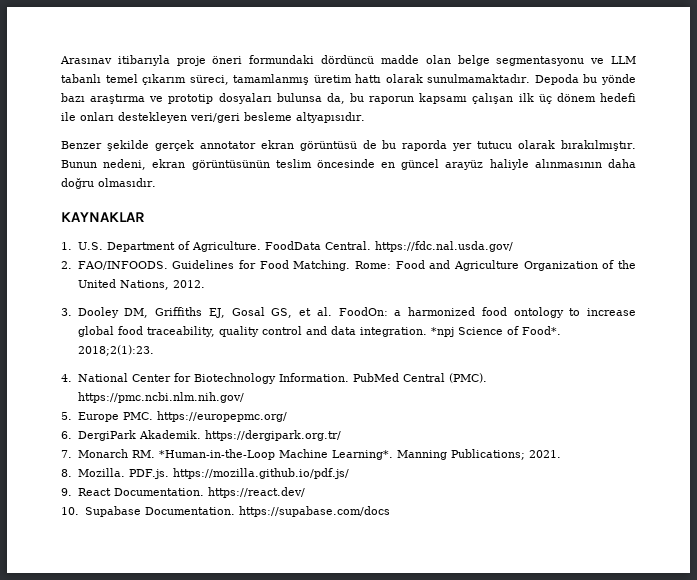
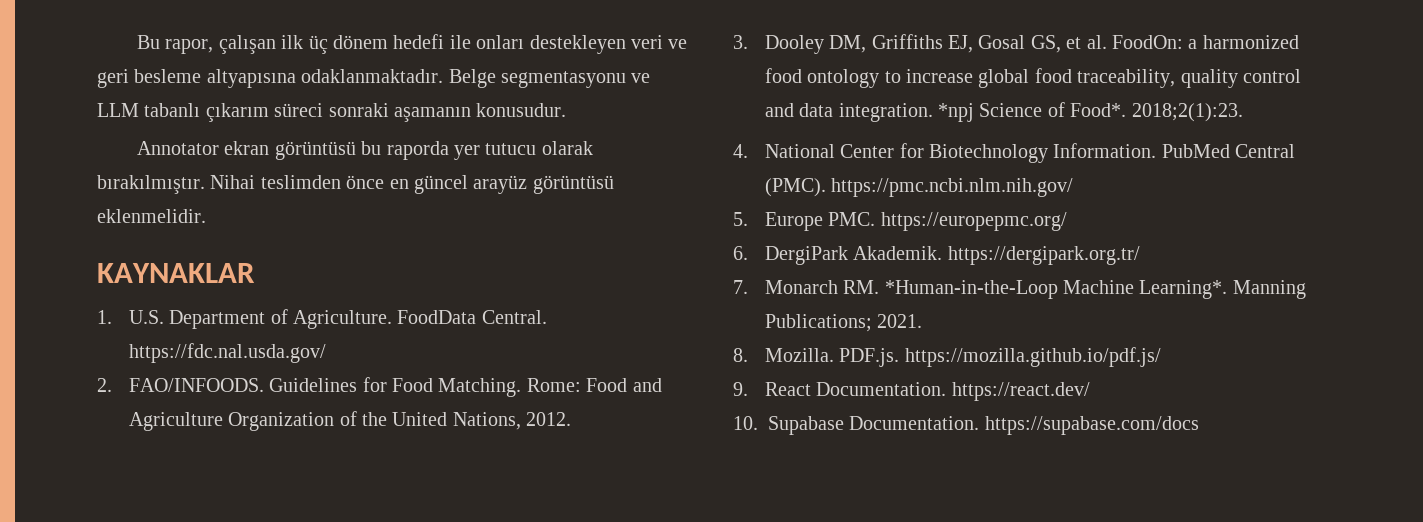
[60,55,636,66] [61,74,636,85] [61,93,468,104] Arasınav itibarıyla proje öneri formundaki dördüncü madde olan belge segmentasyonu ve LLM tabanlı temel çıkarım süreci, tamamlanmış üretim hattı olarak sunulmamaktadır. Depoda bu yönde bazı araştırma ve prototip dosyaları bulunsa da, bu raporun kapsamı -> [137,35,214,54] Bu rapor,
[190,112,365,123] [61,140,256,151] veri/geri besleme altyapısıdır. // Benzer şekilde gerçek annotator -> [631,35,688,49] [97,69,651,88] [97,103,567,122] [137,141,220,155] veri ve geri besleme altyapısına odaklanmaktadır. Belge segmentasyonu ve LLM tabanlı çıkarım süreci sonraki aşamanın konusudur. // Annotator
[362,140,377,149] de -> (356, 150) none
[61,159,636,170] [61,178,156,189] Bunun nedeni, ekran görüntüsünün teslim öncesinde en güncel arayüz haliyle alınmasının daha doğru olmasıdır. -> [210,175,614,194] [97,209,206,223] Nihai teslimden önce en güncel arayüz görüntüsü eklenmelidir.

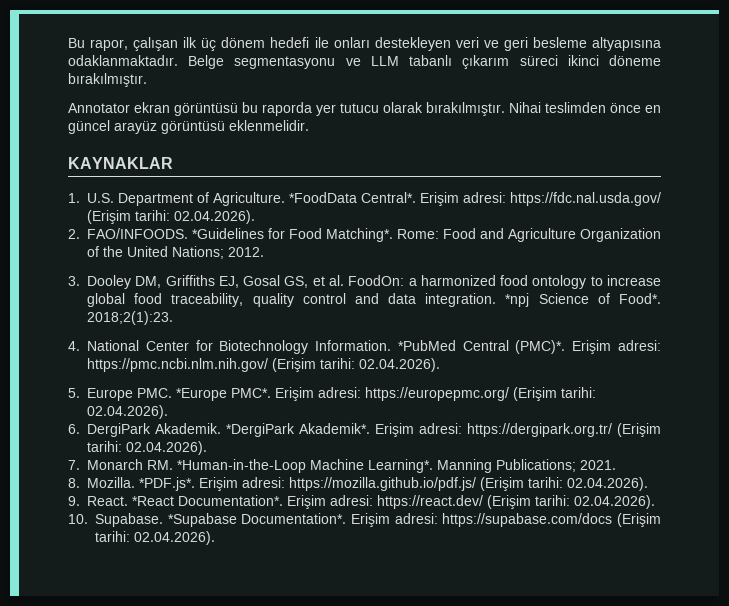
[328,103,567,122] sonraki aşamanın konusudur. -> [567,55,661,66] [68,73,147,87] ikinci döneme bırakılmıştır.
[397,310,547,324] [128,343,326,363] FoodData Central. https://fdc.nal.usda.gov/ -> [289,192,661,206] [87,210,255,224] *FoodData Central*. Erişim adresi: https://fdc.nal.usda.gov/ (Erişim tarihi: 02.04.2026).
[269,378,358,392] Guidelines -> [192,228,264,239] *Guidelines
[438,378,522,397] Matching. -> [326,228,393,242] Matching*.
[452,412,521,430] Nations, -> [172,246,224,259] Nations;
[1161,144,1296,158] [764,178,1074,197] [733,212,1067,231] [733,246,1140,265] PubMed Central (PMC). https://pmc.ncbi.nlm.nih.gov/ // 5. Europe PMC. https://europepmc.org/ // 6. DergiPark Akademik. https://dergipark.org.tr/ -> [397,340,661,354] [87,358,440,372] [68,387,596,401] [87,405,168,419] [68,423,661,437] [87,441,207,455] *PubMed Central (PMC)*. Erişim adresi: https://pmc.ncbi.nlm.nih.gov/ (Erişim tarihi: 02.04.2026). // 5. Europe PMC. *Europe PMC*. Erişim adresi: https://europepmc.org/ (Erişim tarihi: 02.04.2026). // 6. DergiPark Akademik. *DergiPark Akademik*. Erişim adresi: https://dergipark.org.tr/ (Erişim tarihi: 02.04.2026).
[839,347,1161,367] [733,382,1090,401] [733,416,1199,435] PDF.js. https://mozilla.github.io/pdf.js/ // 9. React Documentation. https://react.dev/ // 10. Supabase Documentation. https://supabase.com/docs -> [139,477,648,491] [68,495,655,509] [68,513,662,527] [95,531,215,545] *PDF.js*. Erişim adresi: https://mozilla.github.io/pdf.js/ (Erişim tarihi: 02.04.2026). // 9. React. *React Documentation*. Erişim adresi: https://react.dev/ (Erişim tarihi: 02.04.2026). // 10. Supabase. *Supabase Documentation*. Erişim adresi: https://supabase.com/docs (Erişim tarihi: 02.04.2026).

